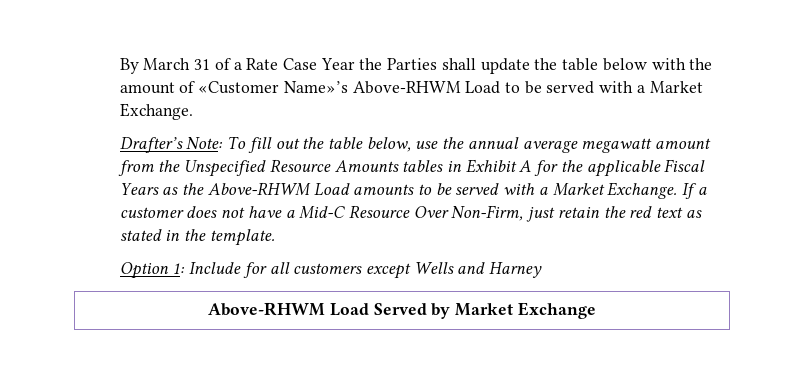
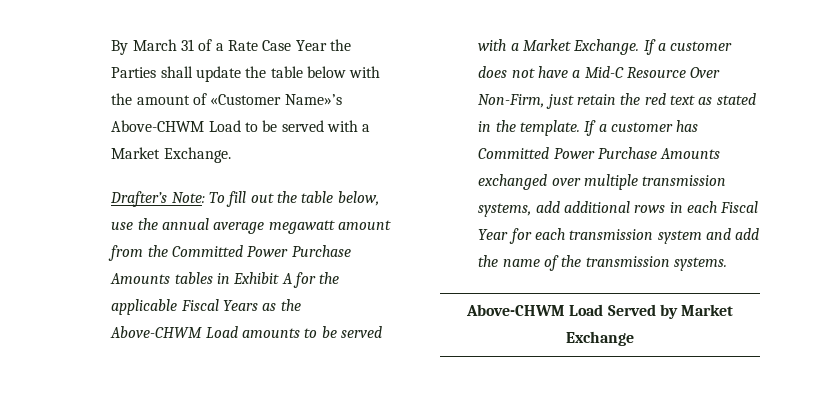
[352,81,461,94] Above-RHWM -> [111,120,205,132] Above-CHWM
[184,159,331,177] Unspecified Resource -> [172,245,351,257] Committed Power Purchase
[207,182,311,196] Above-RHWM -> [110,326,203,338] Above-CHWM
[119,262,543,279] [208,302,326,316] // Option 1: Include for all customers except Wells and Harney // Above-RHWM -> [584,120,699,136] [478,147,721,159] [478,174,727,190] [478,201,759,217] [478,228,760,244] [478,255,728,271] [465,304,565,316] If a customer has Committed Power Purchase Amounts exchanged over multiple transmission systems, add additional rows in each Fiscal Year for each transmission system and add the name of the transmission systems. // Above-CHWM

